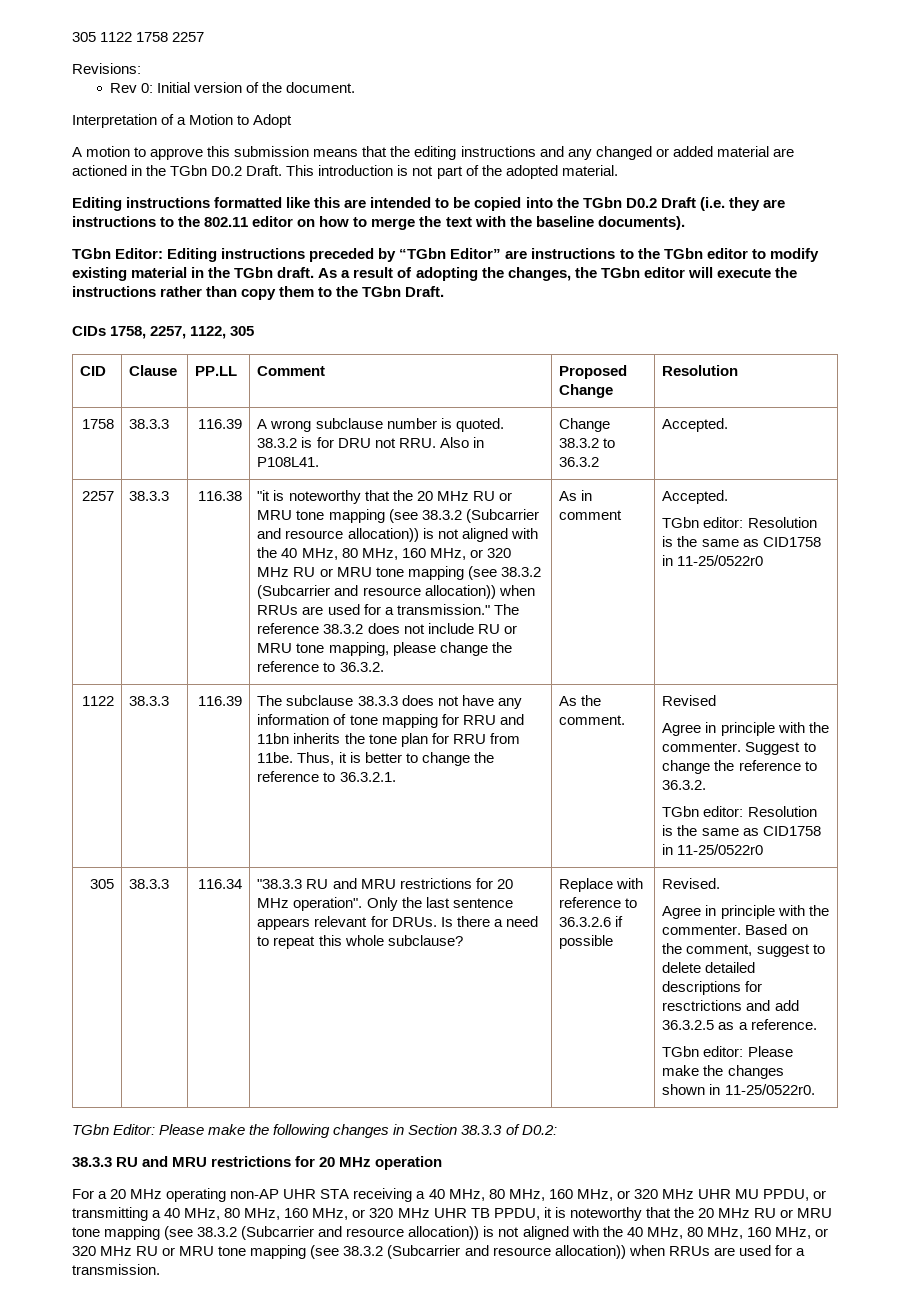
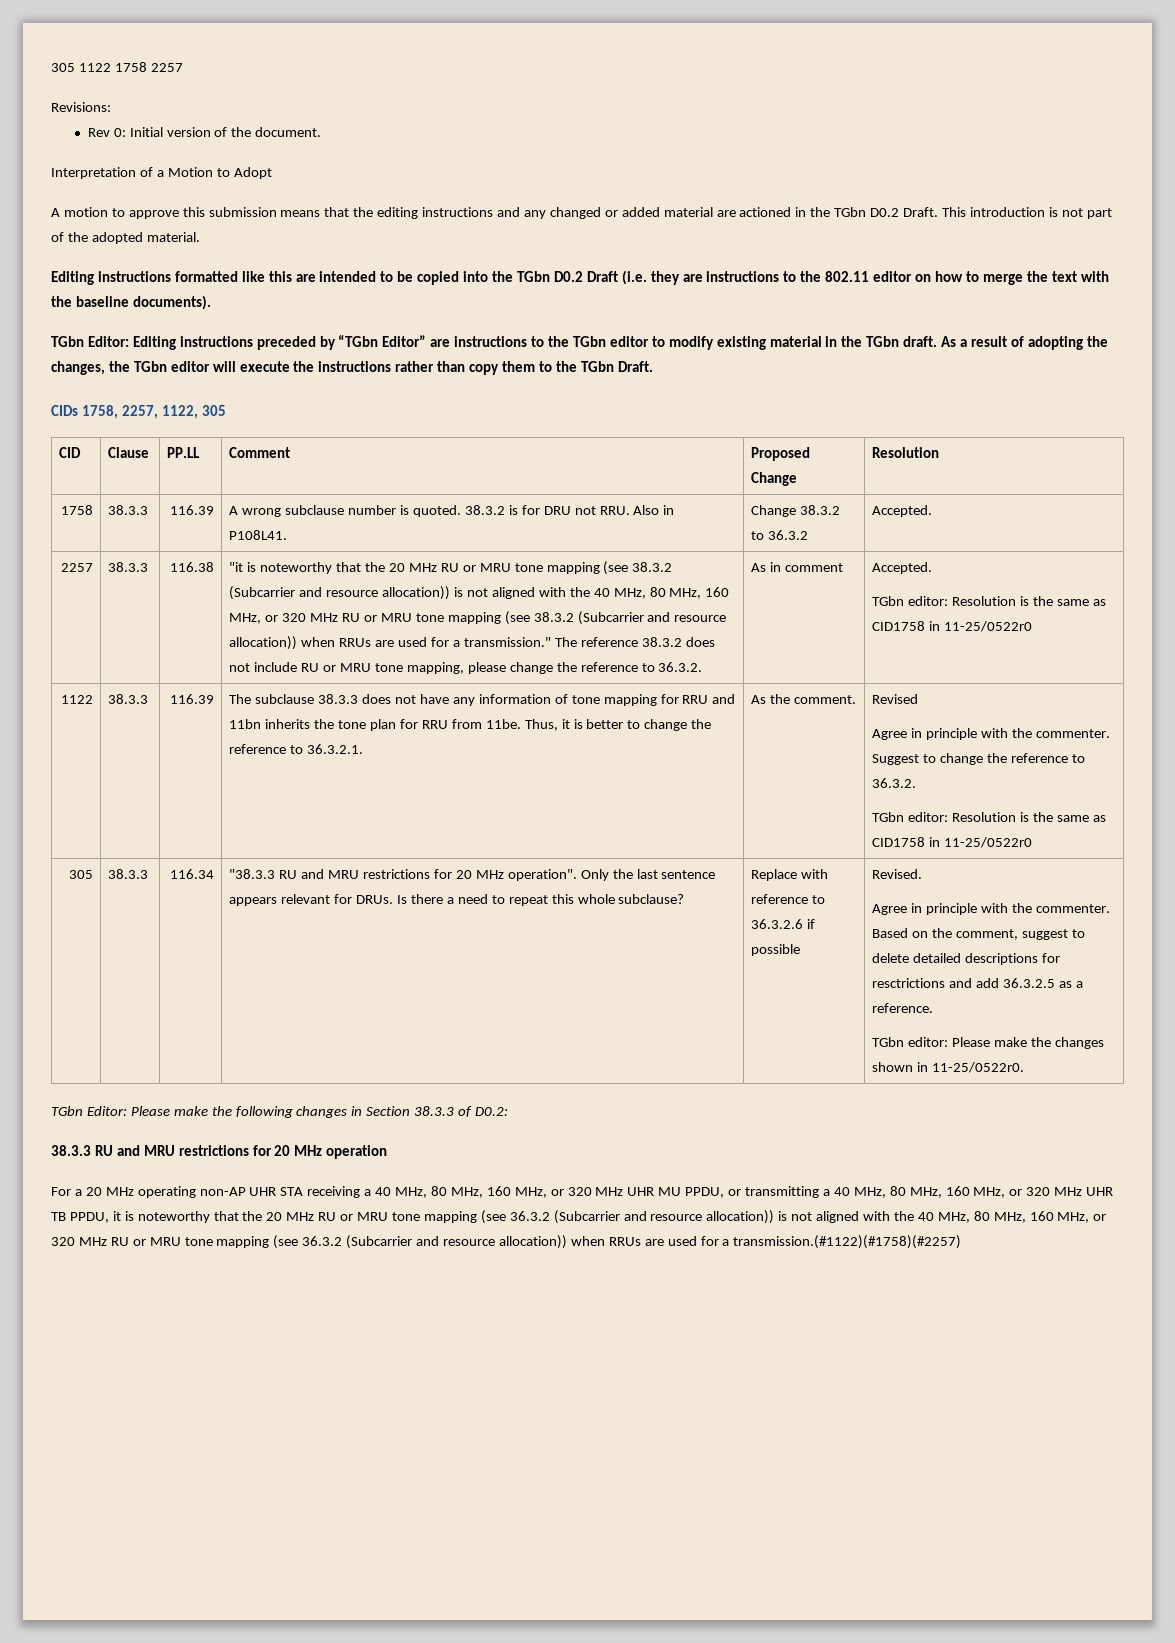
[197,1227,238,1237] 38.3.2 -> [509,1211,550,1221] 36.3.2
[343,1246,384,1256] 38.3.2 -> [302,1236,343,1246] 36.3.2
[72,1264,160,1275] transmission. -> [733,1235,962,1249] transmission.(#1122)(#1758)(#2257)

